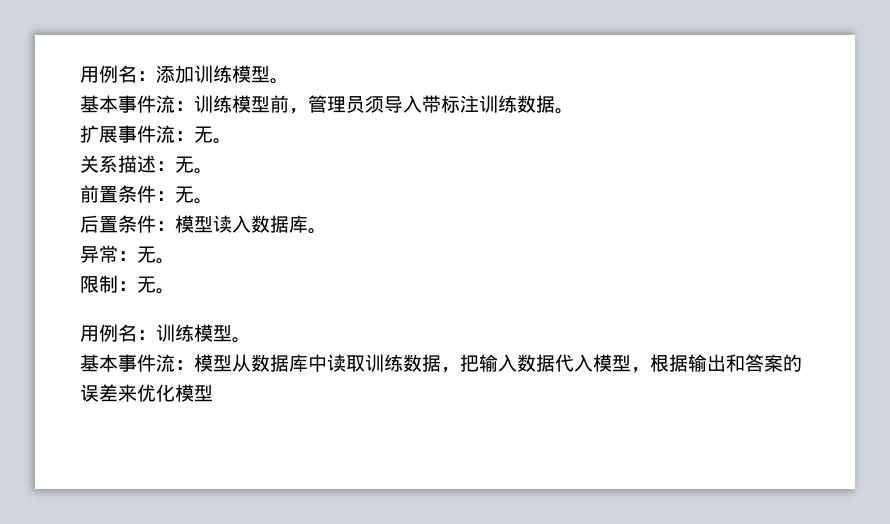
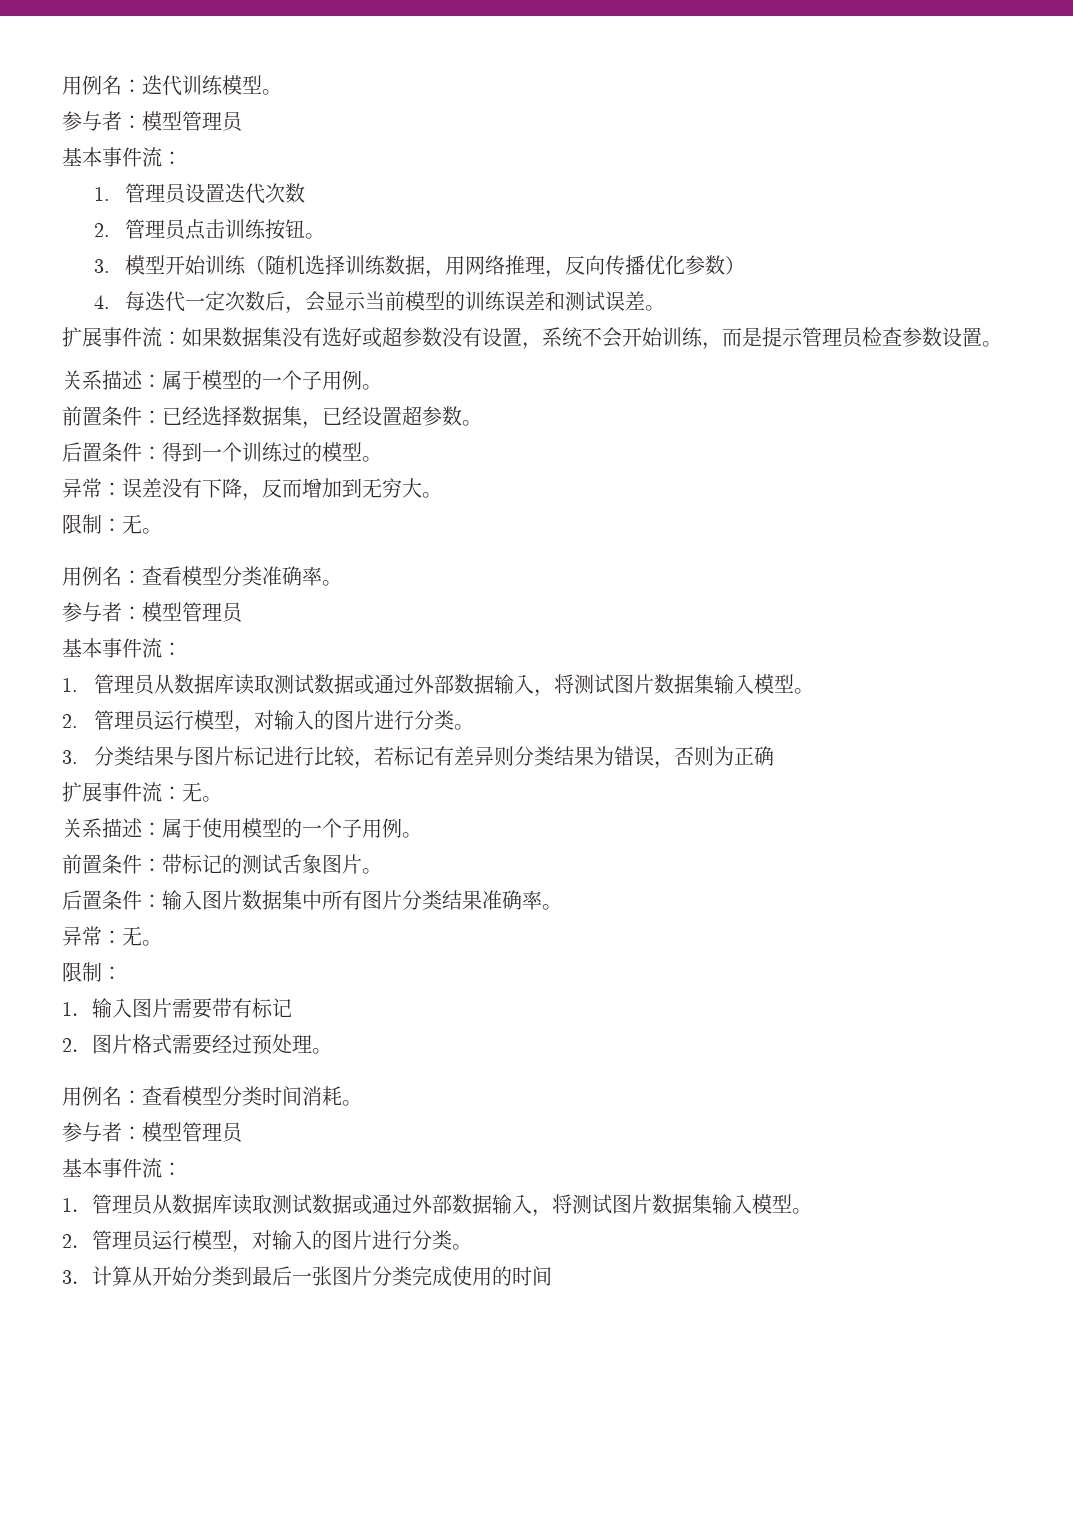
[80,65,289,84] [80,95,574,114] 用例名：添加训练模型。 // 基本事件流：训练模型前，管理员须导入带标注训练数据。 -> [62,75,282,96] [62,111,244,132] [62,147,182,167] [93,183,306,204] [93,219,326,240] [93,255,746,278] [93,291,666,314] [62,327,1002,350] [62,370,382,390] [62,406,482,429] [62,442,382,462] [62,478,442,501] [62,514,162,534] [62,566,342,586] [62,602,244,623] [62,638,182,658] [62,674,814,697] [62,710,474,733] [62,746,774,769] 用例名：迭代训练模型。 // 参与者：模型管理员 // 基本事件流： // 1.管理员设置迭代次数 // 2.管理员点击训练按钮。 // 3.模型开始训练（随机选择训练数据，用网络推理，反向传播优化参数） // 4.每迭代一定次数后，会显示当前模型的训练误差和测试误差。 // 扩展事件流：如果数据集没有选好或超参数没有设置，系统不会开始训练，而是提示管理员检查参数设置。 // 关系描述：属于模型的一个子用例。 // 前置条件：已经选择数据集，已经设置超参数。 // 后置条件：得到一个训练过的模型。 // 异常：误差没有下降，反而增加到无穷大。 // 限制：无。 // 用例名：查看模型分类准确率。 // 参与者：模型管理员 // 基本事件流： // 1.管理员从数据库读取测试数据或通过外部数据输入，将测试图片数据集输入模型。 // 2.管理员运行模型，对输入的图片进行分类。 // 3.分类结果与图片标记进行比较，若标记有差异则分类结果为错误，否则为正确
[175,156,213,174] [80,185,213,204] [80,215,308,233] 无。 // 前置条件：无。 // 后置条件：模型读入数据库 -> [162,818,422,838] [62,854,382,874] [62,890,542,910] 属于使用模型的一个子用例。 // 前置条件：带标记的测试舌象图片。 // 后置条件：输入图片数据集中所有图片分类结果准确率
[137,276,175,294] [80,324,251,343] [80,354,802,373] [80,384,213,402] 无。 // 用例名：训练模型。 // 基本事件流：模型从数据库中读取训练数据，把输入数据代入模型，根据输出和答案的误差来优化模型 -> [62,998,292,1019] [62,1034,332,1055] [62,1086,362,1106] [62,1122,244,1143] [62,1158,182,1178] [62,1194,812,1217] [62,1230,472,1253] [62,1266,552,1287] // 1．输入图片需要带有标记 // 2．图片格式需要经过预处理。 // 用例名：查看模型分类时间消耗。 // 参与者：模型管理员 // 基本事件流： // 1．管理员从数据库读取测试数据或通过外部数据输入，将测试图片数据集输入模型。 // 2．管理员运行模型，对输入的图片进行分类。 // 3．计算从开始分类到最后一张图片分类完成使用的时间

